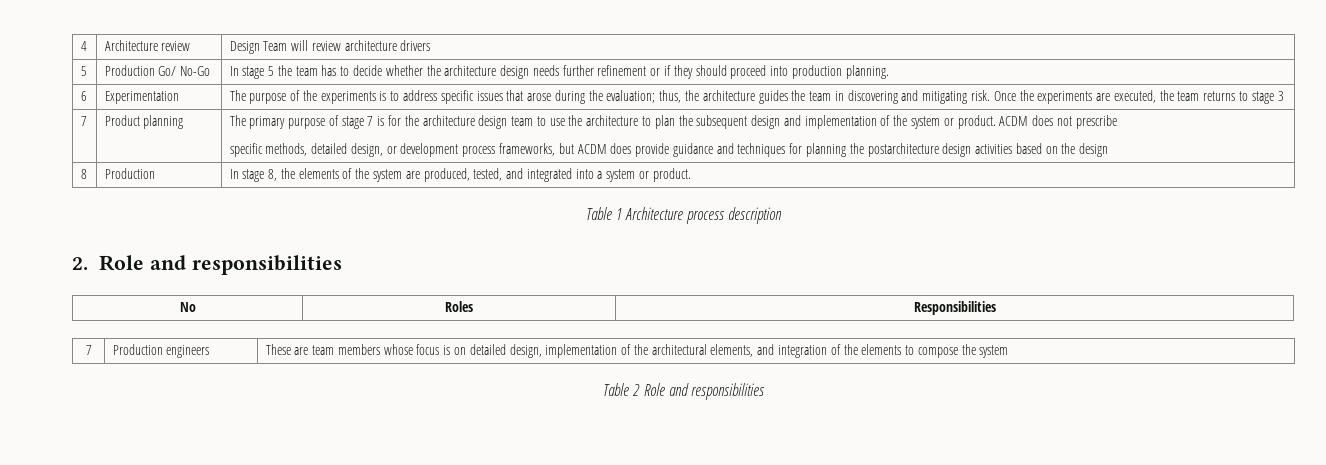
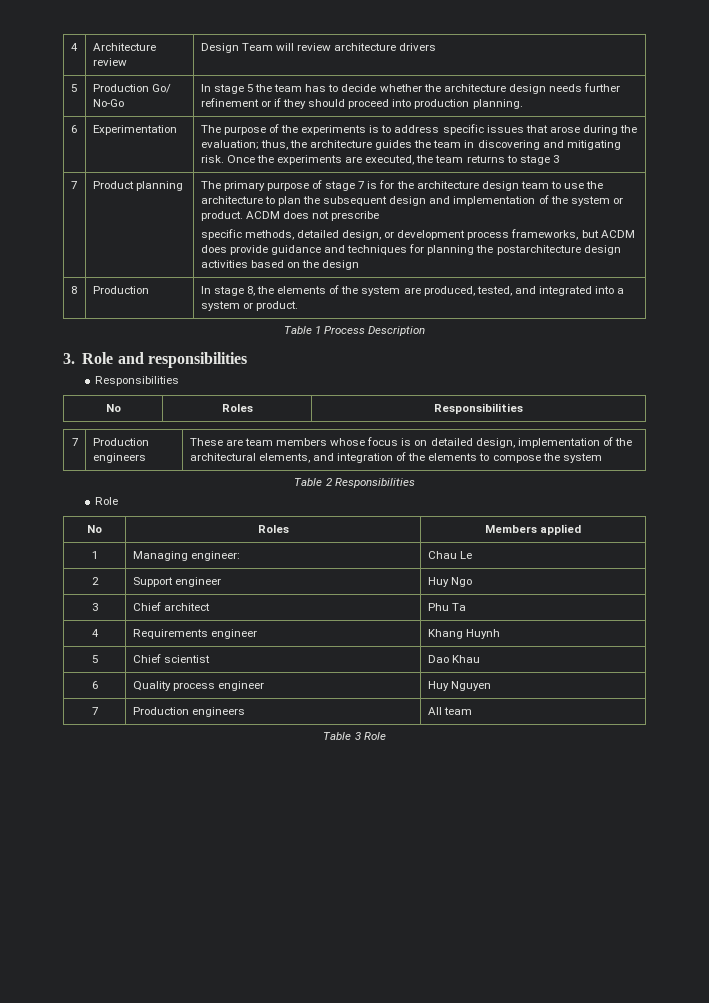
[624,207,783,224] [72,255,342,275] Architecture process description // 2. Role and responsibilities -> [324,326,426,336] [63,352,248,368] [95,376,180,386] Process Description // 3. Role and responsibilities // Responsibilities
[643,383,765,400] Role and responsibilities -> [334,478,415,488] [95,497,119,505] [87,525,102,533] [257,525,289,533] [484,524,582,535] [91,551,98,559] [132,551,240,561] [427,551,472,559] [91,577,99,585] [132,577,221,587] [427,577,472,587] [91,603,98,611] [132,602,210,611] [427,603,466,611] [91,629,99,637] [132,629,257,639] [427,629,500,639] [91,655,98,663] [132,654,210,663] [427,655,480,663] [91,681,98,689] [132,681,264,691] [427,681,491,691] [91,707,98,715] [132,707,245,717] [427,707,472,715] [323,732,386,740] Responsibilities // Role // No | Roles | Members applied // 1 | Managing engineer: | Chau Le // 2 | Support engineer | Huy Ngo // 3 | Chief architect | Phu Ta // 4 | Requirements engineer | Khang Huynh // 5 | Chief scientist | Dao Khau // 6 | Quality process engineer | Huy Nguyen // 7 | Production engineers | All team // Table 3 Role

